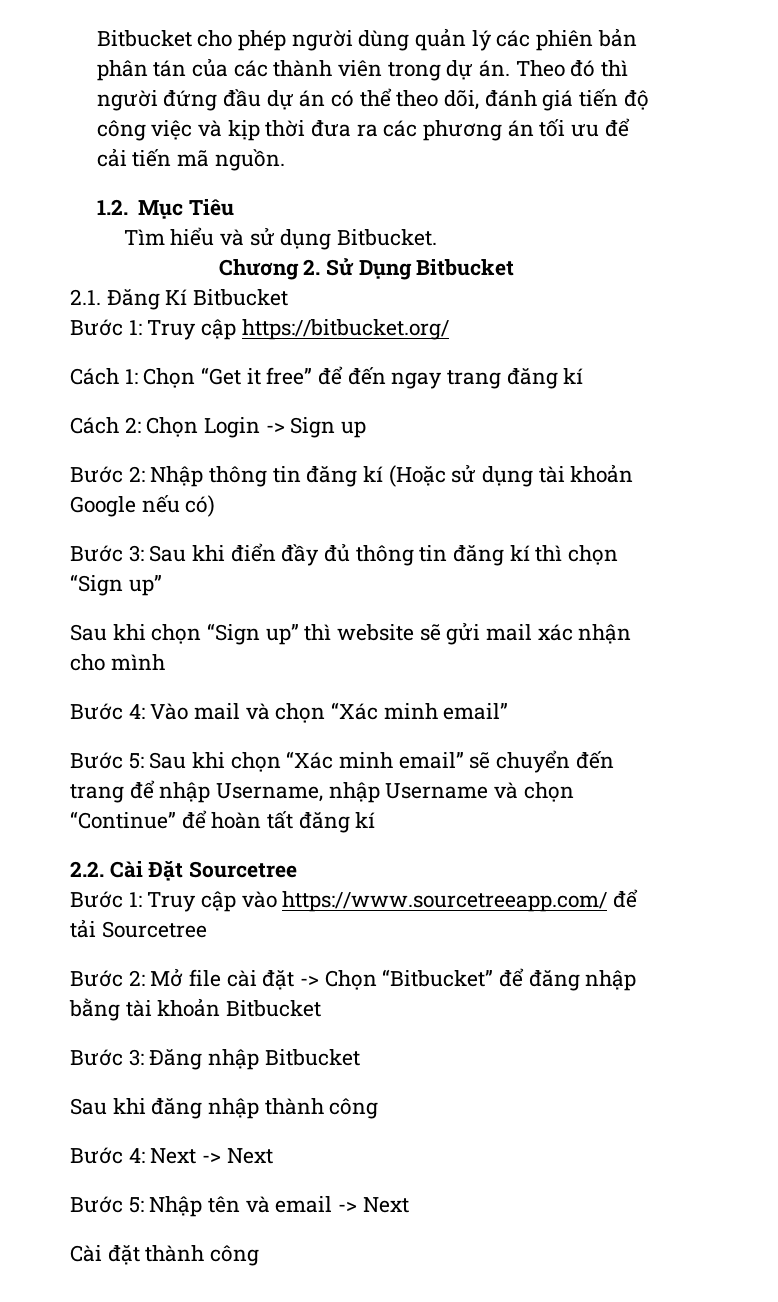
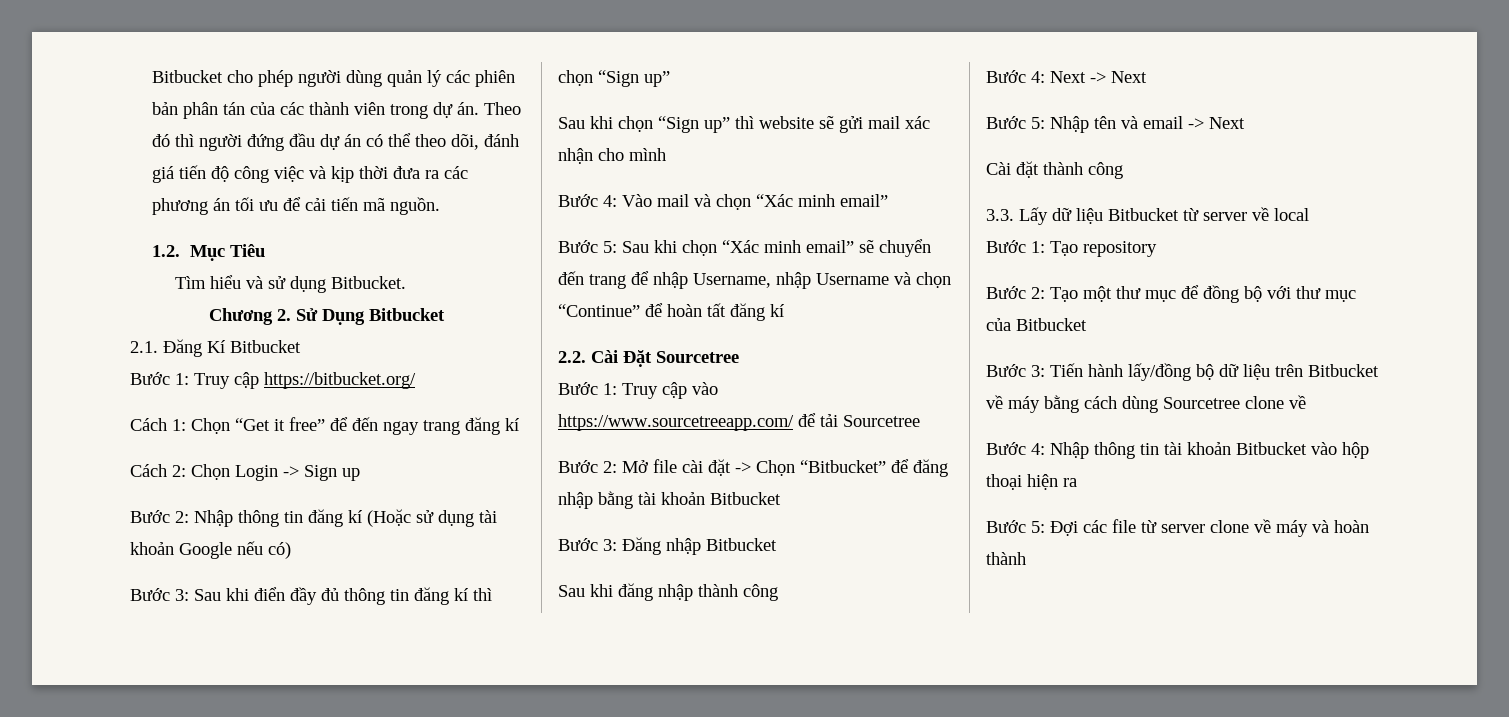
(260, 1255) none -> [986,207,1309,225] [986,240,1157,257] [986,285,1356,303] [986,318,1087,331] [986,363,1379,381] [986,395,1306,413] [986,442,1369,459] [986,474,1077,490] [986,519,1369,537] [986,552,1026,565] // 3.3. Lấy dữ liệu Bitbucket từ server về local // Bước 1: Tạo repository // Bước 2: Tạo một thư mục để đồng bộ với thư mục của Bitbucket // Bước 3: Tiến hành lấy/đồng bộ dữ liệu trên Bitbucket về máy bằng cách dùng Sourcetree clone về // Bước 4: Nhập thông tin tài khoản Bitbucket vào hộp thoại hiện ra // Bước 5: Đợi các file từ server clone về máy và hoàn thành

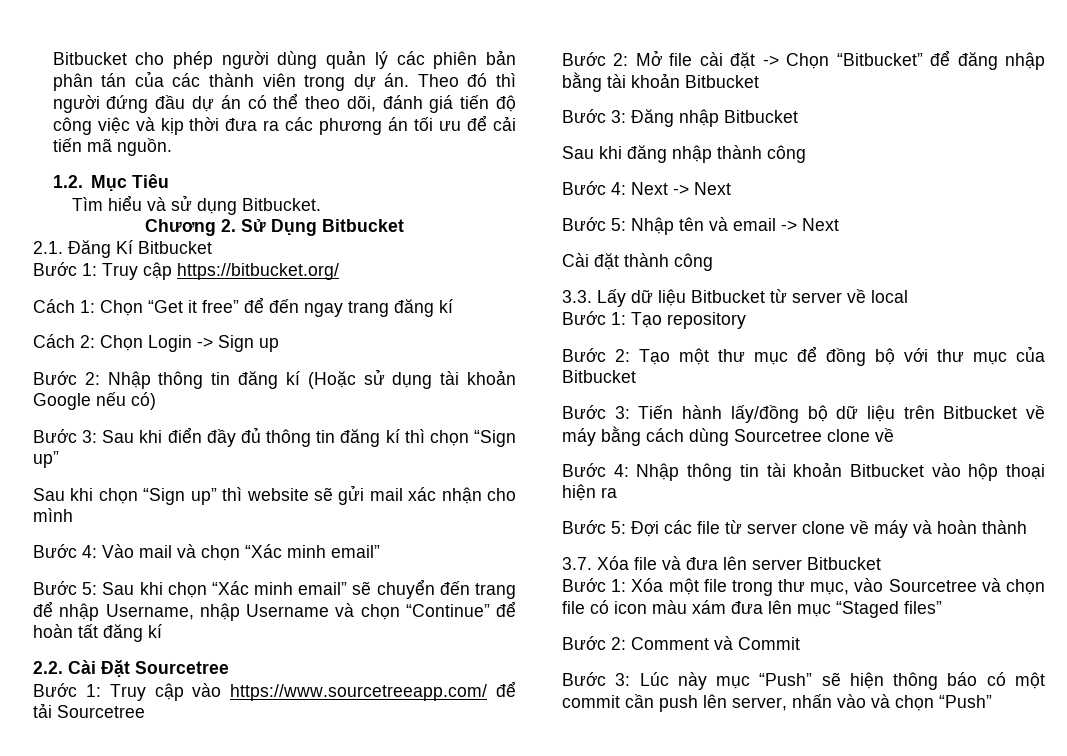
(1026, 558) none -> [562,556,881,570] [562,578,1045,596] [562,600,942,618] [562,636,800,650] [562,672,1045,690] [562,694,992,712] // 3.7. Xóa file và đưa lên server Bitbucket // Bước 1: Xóa một file trong thư mục, vào Sourcetree và chọn file có icon màu xám đưa lên mục “Staged files” // Bước 2: Comment và Commit // Bước 3: Lúc này mục “Push” sẽ hiện thông báo có một commit cần push lên server, nhấn vào và chọn “Push”

